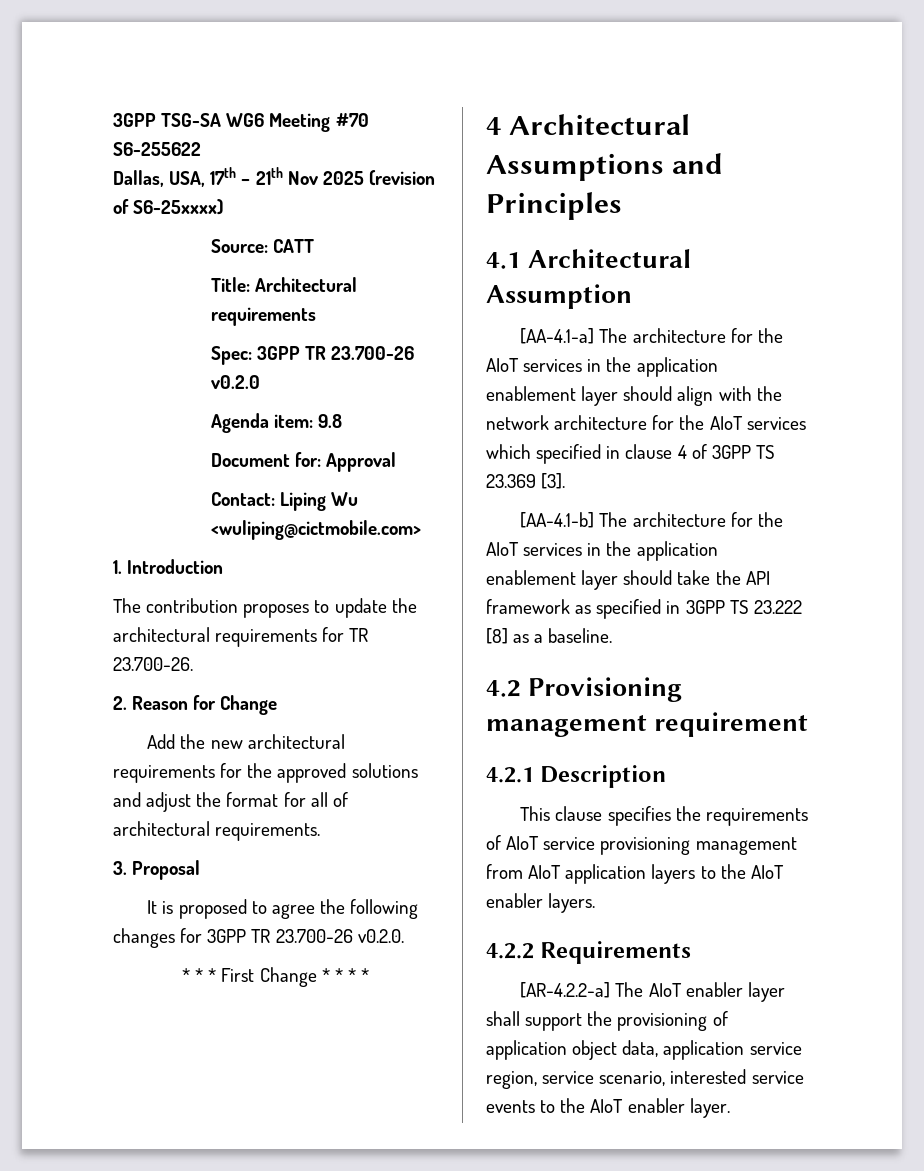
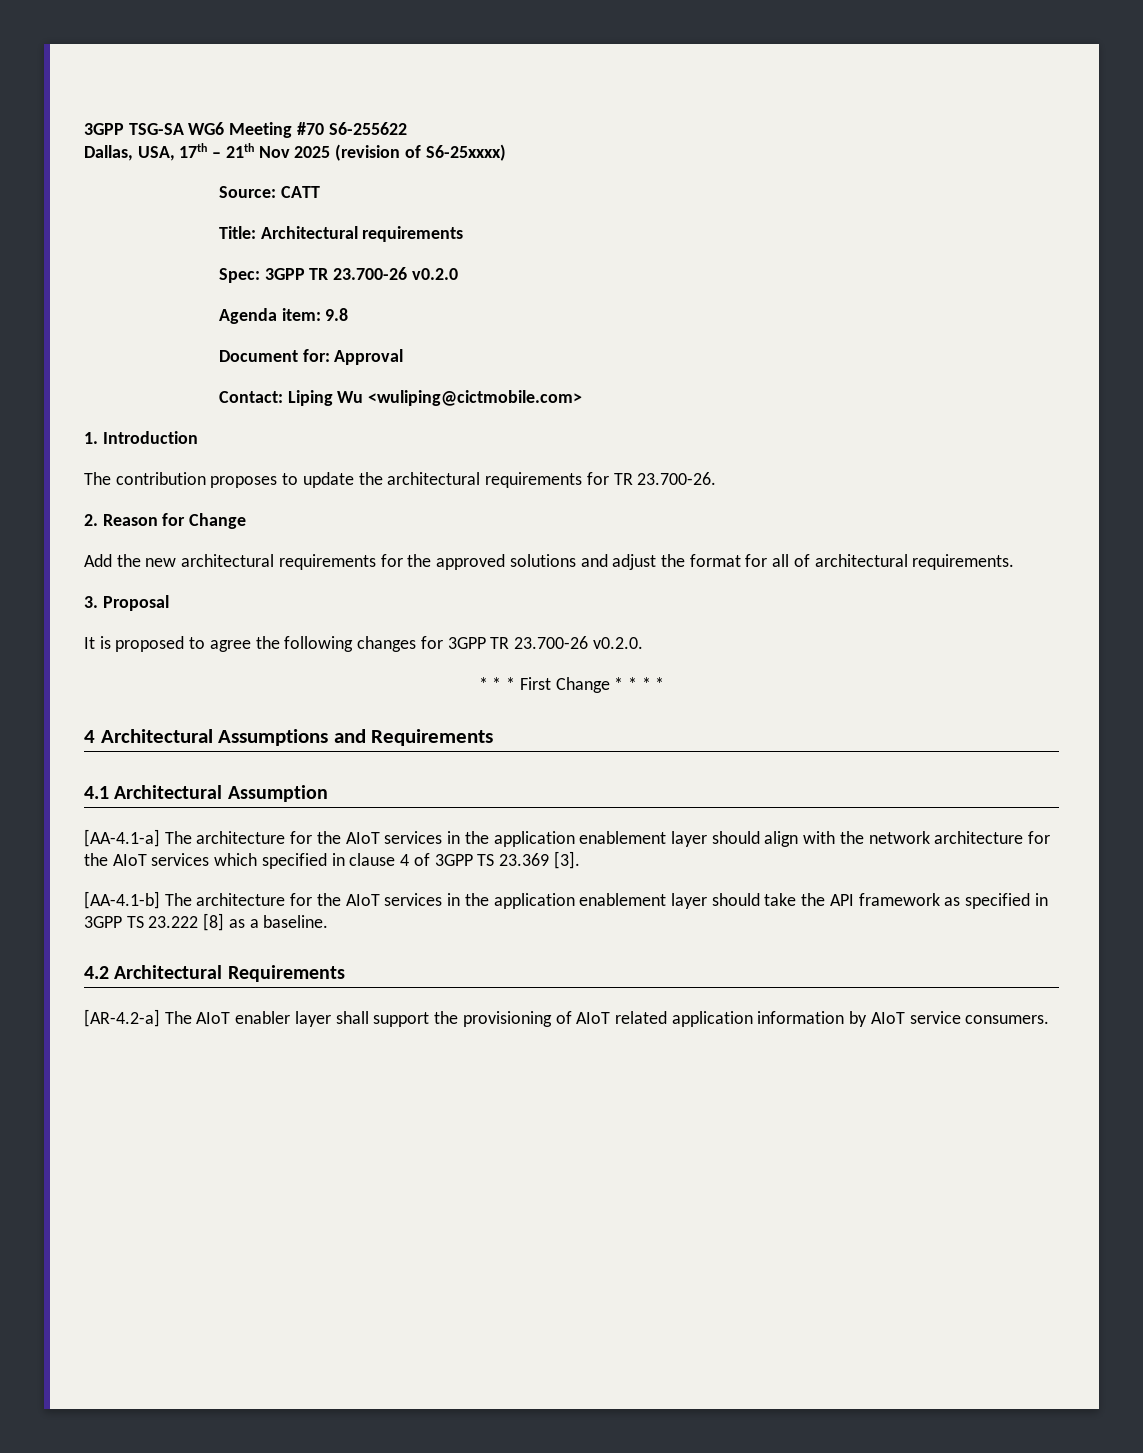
[486,192,622,220] Principles -> [371,729,494,746] Requirements
[528,677,683,702] [486,712,809,737] [486,765,667,788] [520,806,808,826] [486,835,797,855] [486,864,784,884] [486,893,596,913] [486,941,692,964] [520,982,611,998] Provisioning management requirement // 4.2.1 Description // This clause specifies the requirements of AIoT service provisioning management from AIoT application layers to the AIoT enabler layers. // 4.2.2 Requirements // [AR-4.2.2-a] -> [114,965,345,982] [84,1009,160,1027] Architectural Requirements // [AR-4.2-a]
[486,1040,802,1060] [486,1069,804,1089] [486,1098,730,1118] application object data, application service region, service scenario, interested service events to the AIoT enabler layer. -> [576,1011,1050,1027] AIoT related application information by AIoT service consumers.

